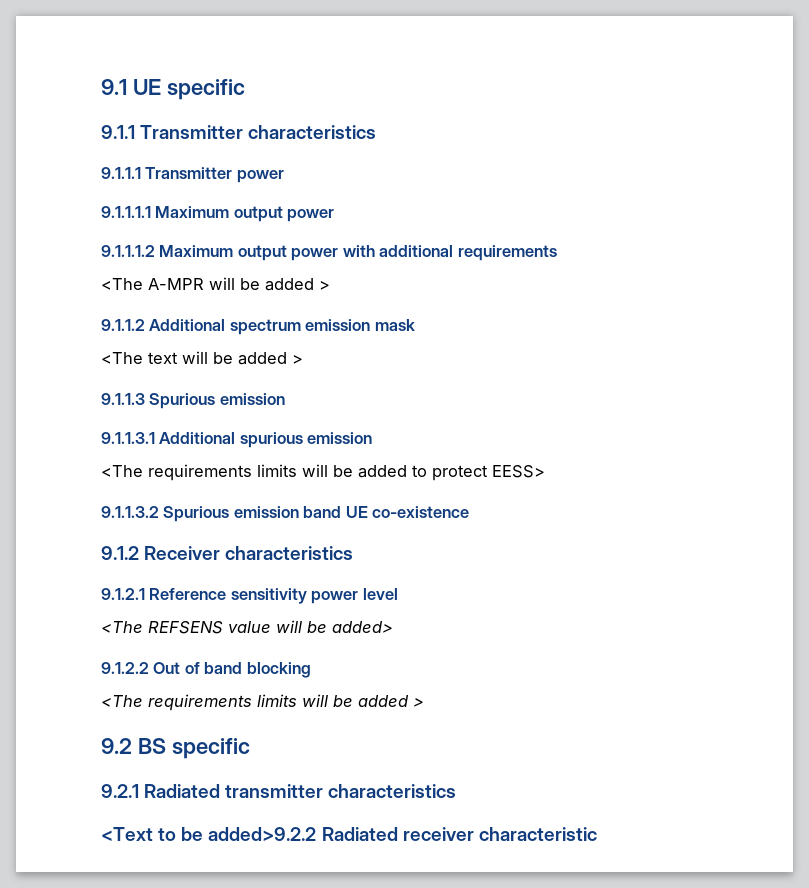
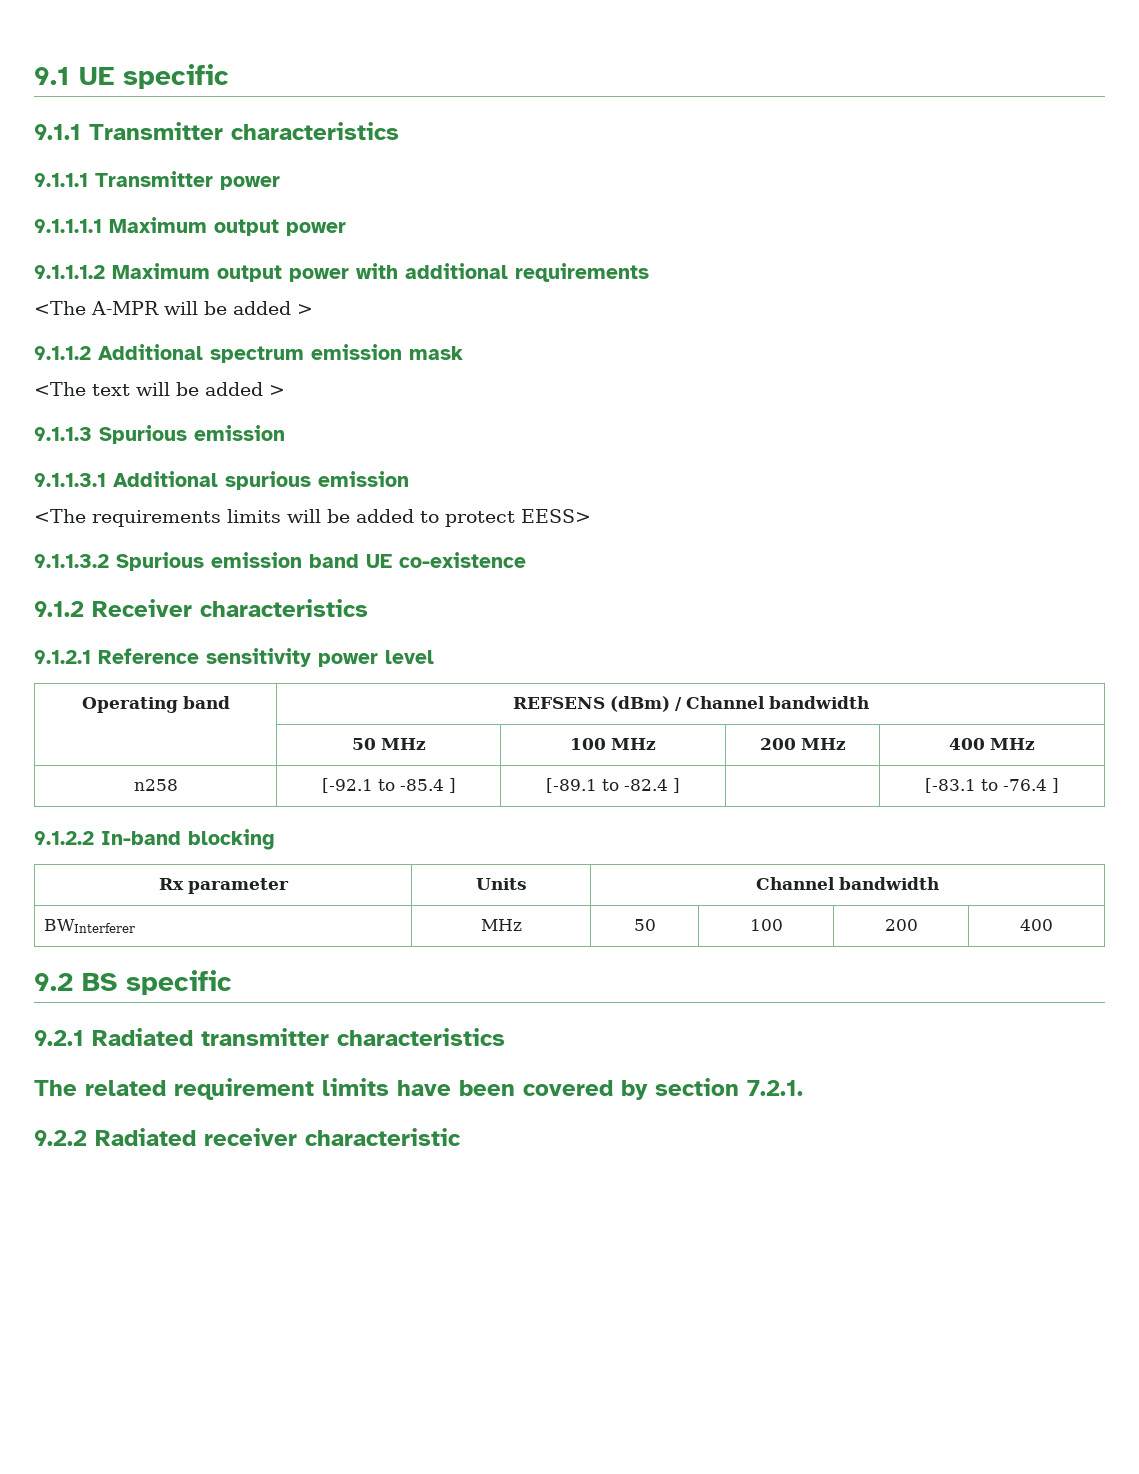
[101,620,393,634] [101,662,311,678] [101,694,424,711] // <The REFSENS value will be added> // 9.1.2.2 Out of band blocking // <The requirements limits will be added > -> [81,696,230,713] [512,696,869,712] [351,738,426,750] [570,738,656,750] [759,738,846,750] [949,738,1035,750] [133,779,178,791] [321,778,456,793] [546,778,680,793] [925,778,1059,793] [34,829,275,850] [158,878,289,894] [475,878,527,890] [756,877,939,890] [43,919,135,933] [480,919,522,931] [633,919,656,931] [749,919,783,931] [884,919,918,931] [1020,919,1053,931] // Operating band | REFSENS (dBm) / Channel bandwidth // | 50 MHz | 100 MHz | 200 MHz | 400 MHz // n258 | [-92.1 to -85.4 ] | [-89.1 to -82.4 ] | | [-83.1 to -76.4 ] // 9.1.2.2 In-band blocking // Rx parameter | Units | Channel bandwidth // BWInterferer | MHz | 50 | 100 | 200 | 400
[101,827,317,841] <Text to be added>9.2.2 -> [34,1078,803,1100] [34,1130,87,1146] The related requirement limits have been covered by section 7.2.1. // 9.2.2

